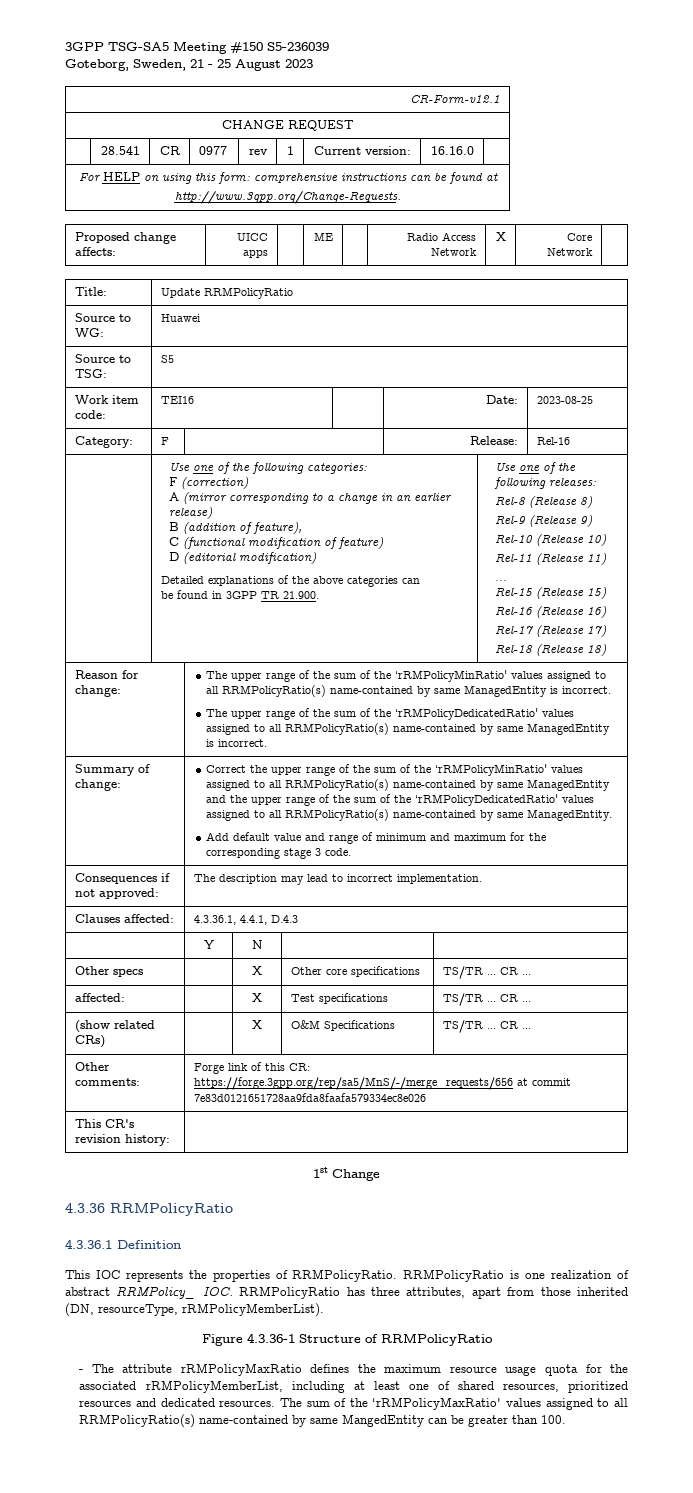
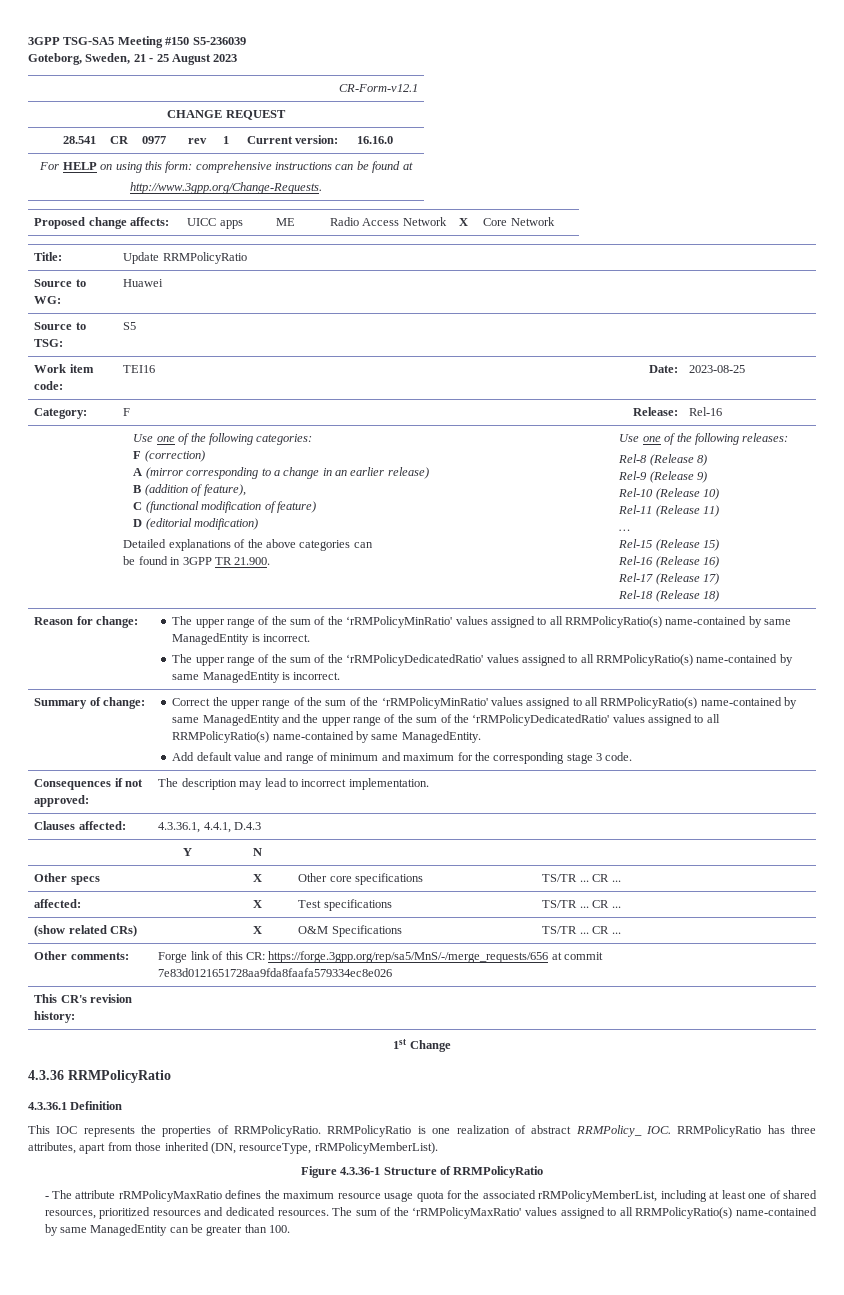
[342,1414,425,1427] MangedEntity -> [90,1224,168,1236] ManagedEntity

